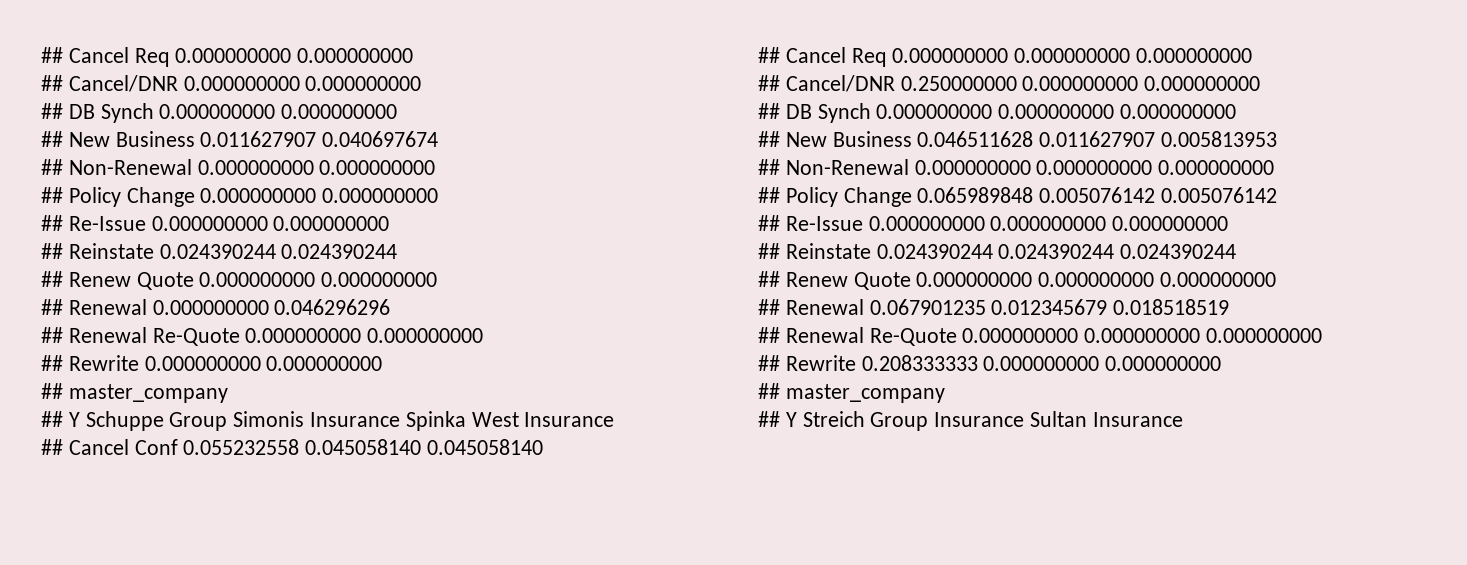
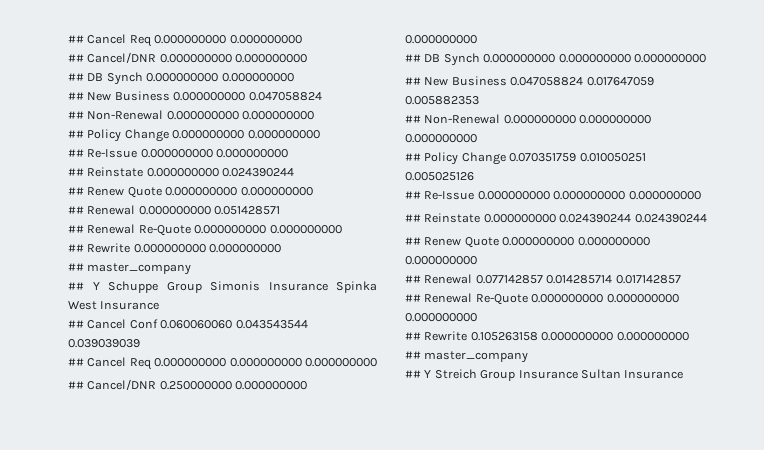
[200,131,439,147] 0.011627907 0.040697674 -> [173,92,322,101] 0.000000000 0.047058824
[159,244,276,259] 0.024390244 -> [146,168,219,177] 0.000000000
[274,299,391,315] 0.046296296 -> [214,206,281,215] 0.051428571
[183,439,544,455] 0.055232558 0.045058140 0.045058140 -> [160,320,308,329] [68,339,140,348] 0.060060060 0.043543544 0.039039039
[917,131,1278,147] 0.046511628 0.011627907 0.005813953 -> [510,77,654,86] [405,96,479,105] 0.047058824 0.017647059 0.005882353
[917,187,1278,203] 0.065989848 0.005076142 0.005076142 -> [509,153,646,162] [405,172,474,181] 0.070351759 0.010050251 0.005025126
[876,244,993,259] 0.024390244 -> [483,214,556,223] 0.000000000
[869,299,1230,315] 0.067901235 0.012345679 0.018518519 -> [475,275,681,284] 0.077142857 0.014285714 0.017142857
[861,355,978,371] 0.208333333 -> [470,332,538,341] 0.105263158

